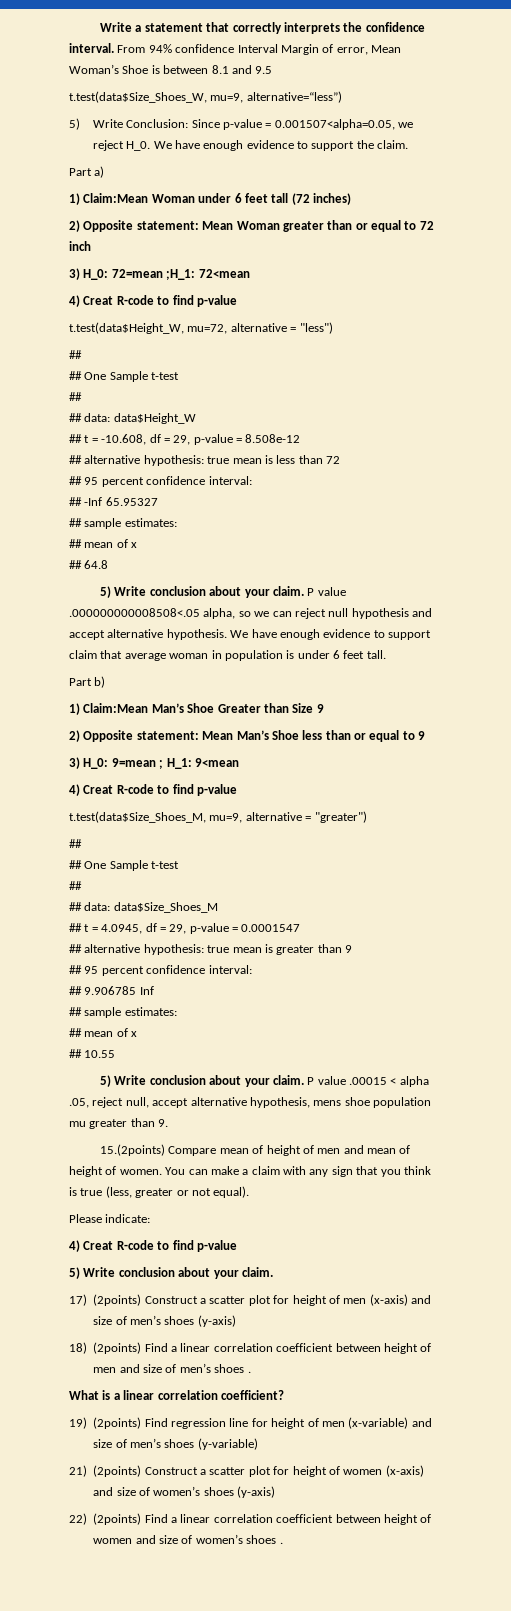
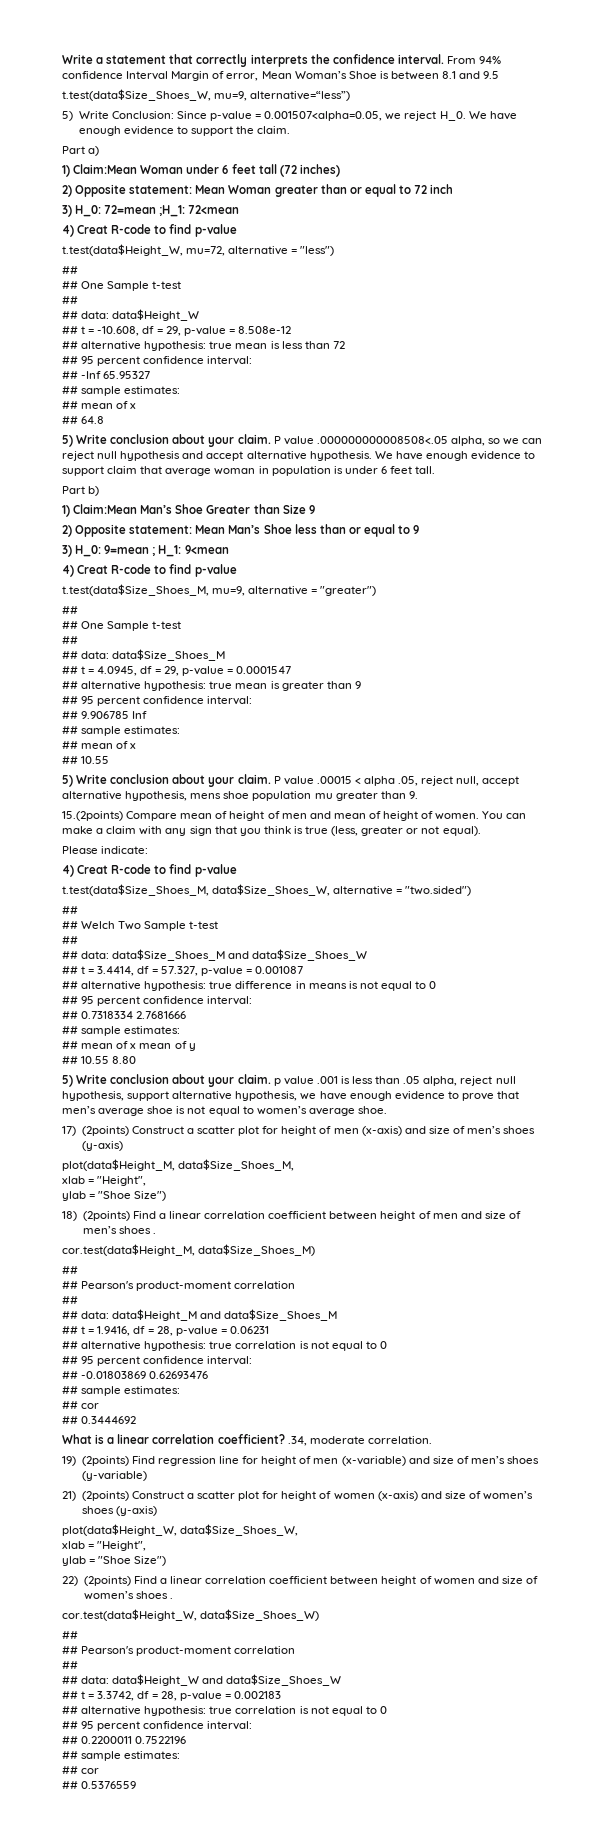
[69,1267,273,1279] // 5) Write conclusion about your claim. -> [62,884,472,896] [62,906,78,914] [62,921,219,931] [62,936,78,944] [62,949,368,961] [62,966,303,976] [62,981,437,991] [62,996,253,1006] [62,1011,187,1019] [62,1026,181,1036] [62,1041,196,1051] [62,1056,137,1064] [62,1074,516,1087] [62,1091,520,1101] [62,1106,387,1116] // t.test(data$Size_Shoes_M, data$Size_Shoes_W, alternative = "two.sided") // ## // ## Welch Two Sample t-test // ## // ## data: data$Size_Shoes_M and data$Size_Shoes_W // ## t = 3.4414, df = 57.327, p-value = 0.001087 // ## alternative hypothesis: true difference in means is not equal to 0 // ## 95 percent confidence interval: // ## 0.7318334 2.7681666 // ## sample estimates: // ## mean of x mean of y // ## 10.55 8.80 // 5) Write conclusion about your claim. p value .001 is less than .05 alpha, reject null hypothesis, support alternative hypothesis, we have enough evidence to prove that men’s average shoe is not equal to women’s average shoe.
(236, 1321) none -> [62,1159,295,1171] [62,1176,147,1186] [62,1191,167,1201] // plot(data$Height_M, data$Size_Shoes_M, // xlab = "Height", // ylab = "Shoe Size")
(251, 1372) none -> [62,1244,316,1256] [62,1266,78,1274] [62,1281,296,1291] [62,1296,78,1304] [62,1309,338,1321] [62,1326,269,1336] [62,1341,387,1351] [62,1356,253,1366] [62,1371,209,1379] [62,1386,181,1396] [62,1401,100,1409] [62,1416,137,1424] // cor.test(data$Height_M, data$Size_Shoes_M) // ## // ## Pearson's product-moment correlation // ## // ## data: data$Height_M and data$Size_Shoes_M // ## t = 1.9416, df = 28, p-value = 0.06231 // ## alternative hypothesis: true correlation is not equal to 0 // ## 95 percent confidence interval: // ## -0.01803869 0.62693476 // ## sample estimates: // ## cor // ## 0.3444692
(284, 1395) none -> [287,1436,432,1446] .34, moderate correlation.
(276, 1492) none -> [62,1524,299,1536] [62,1541,147,1551] [62,1556,167,1566] // plot(data$Height_W, data$Size_Shoes_W, // xlab = "Height", // ylab = "Shoe Size")
(283, 1543) none -> [62,1609,320,1621] [62,1631,78,1639] [62,1646,296,1656] [62,1661,78,1669] [62,1674,342,1686] [62,1691,281,1701] [62,1706,387,1716] [62,1721,253,1731] [62,1736,187,1744] [62,1751,181,1761] [62,1766,100,1774] [62,1781,137,1789] // cor.test(data$Height_W, data$Size_Shoes_W) // ## // ## Pearson's product-moment correlation // ## // ## data: data$Height_W and data$Size_Shoes_W // ## t = 3.3742, df = 28, p-value = 0.002183 // ## alternative hypothesis: true correlation is not equal to 0 // ## 95 percent confidence interval: // ## 0.2200011 0.7522196 // ## sample estimates: // ## cor // ## 0.5376559

